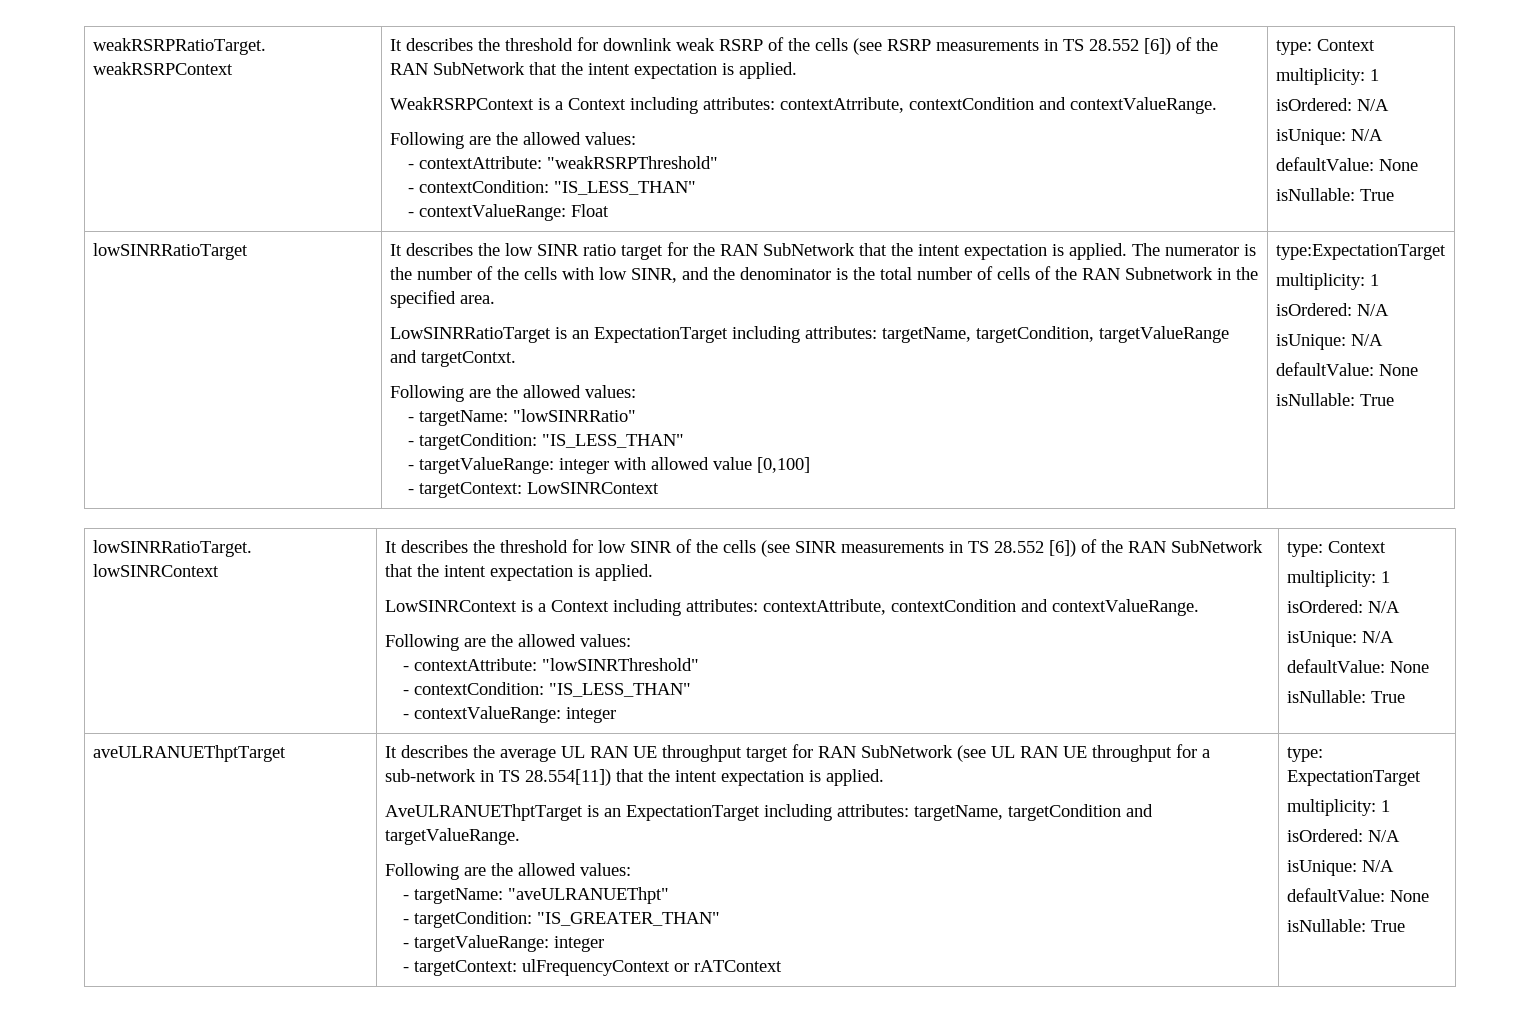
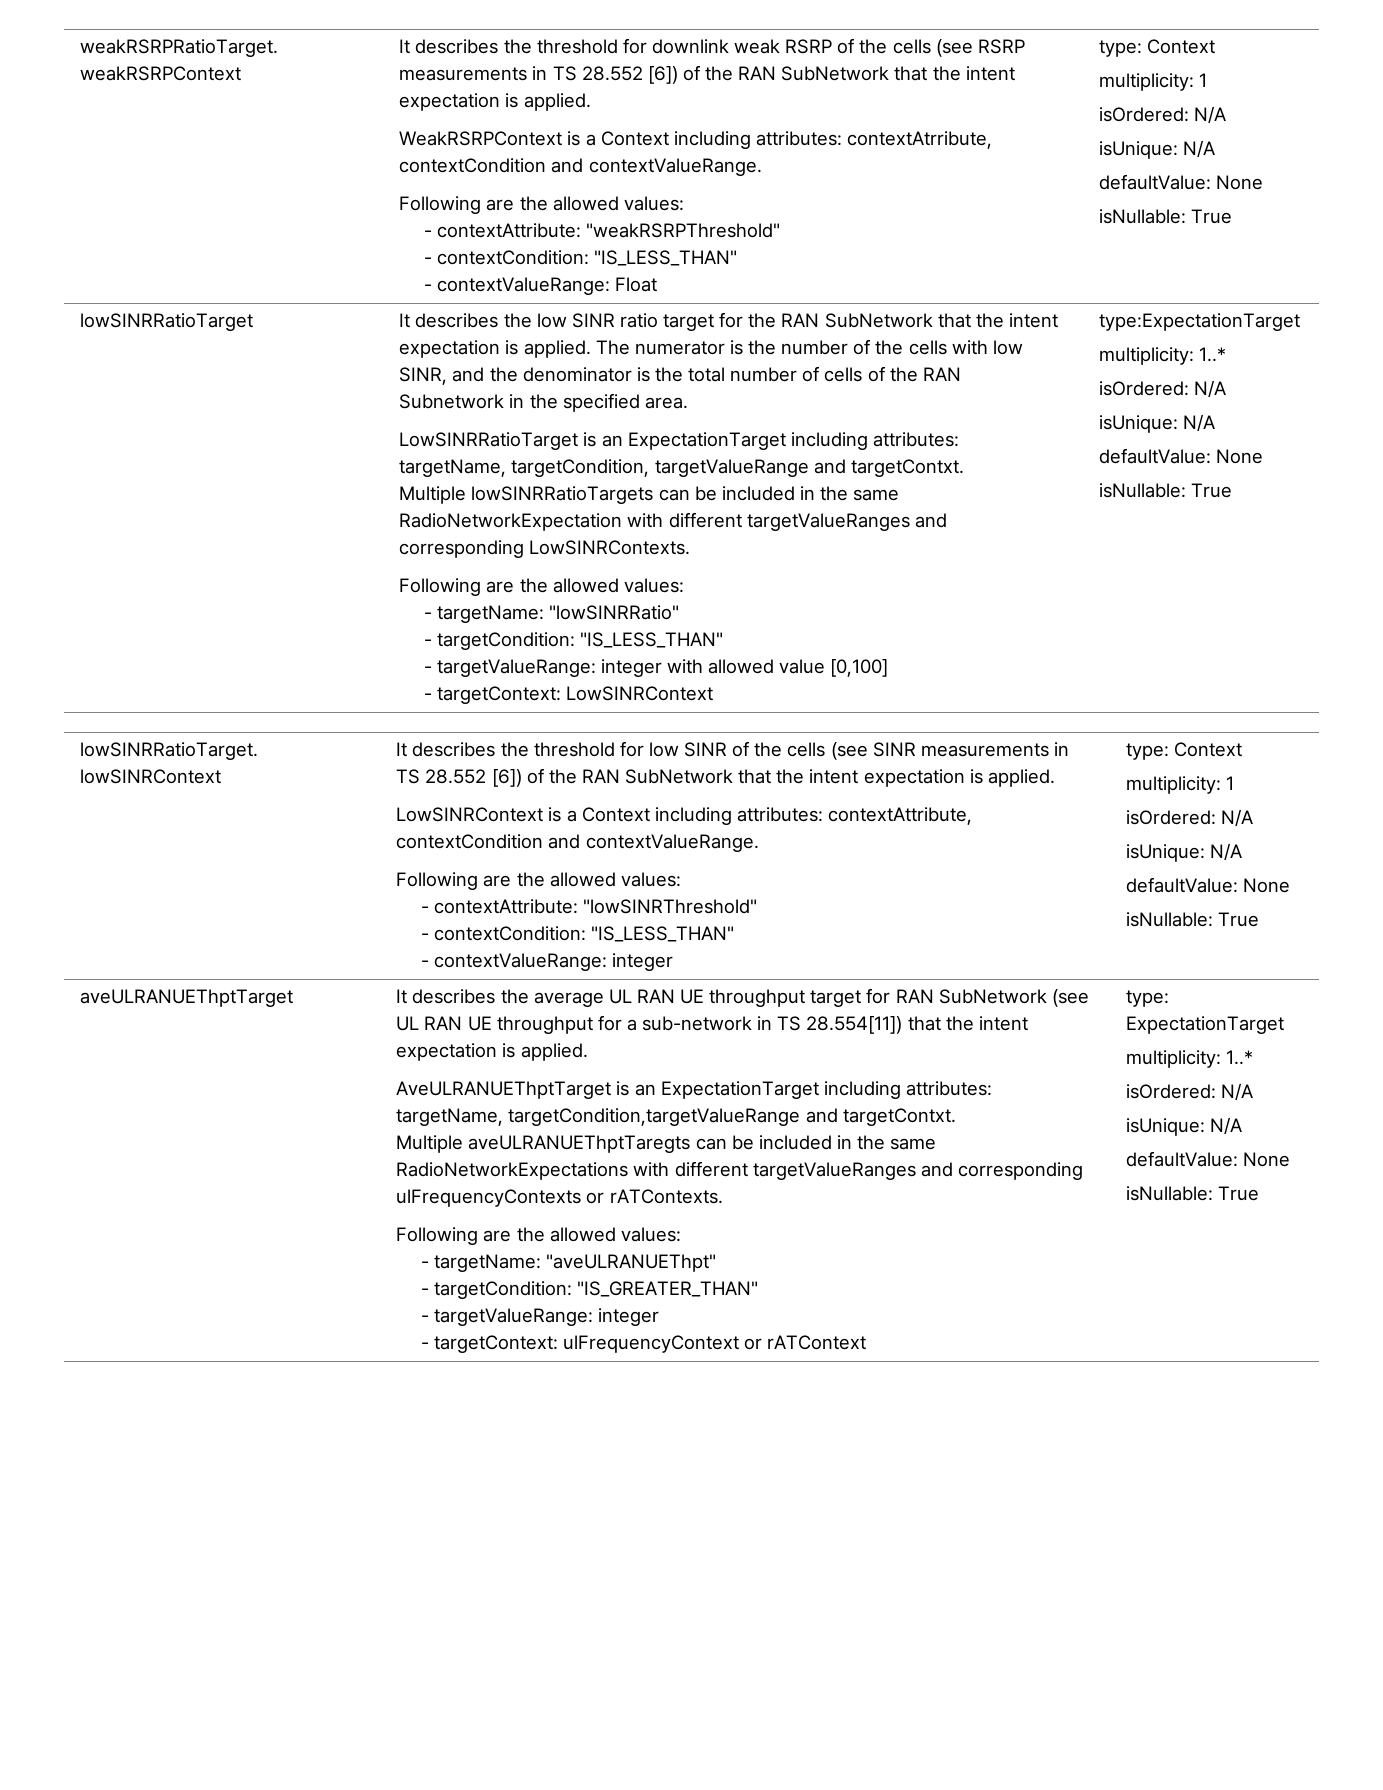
(516, 359) none -> [399,486,900,504] [399,512,947,531] [399,540,691,558] // Multiple lowSINRRatioTargets can be included in the same RadioNetworkExpectation with different targetValueRanges and corresponding LowSINRContexts.
[1369,274,1379,286] 1 -> [1199,347,1227,362] 1..*
[1007,804,1153,821] [384,828,520,845] targetCondition and targetValueRange. -> [508,1108,956,1126] [396,1135,937,1153] [396,1161,1083,1180] [396,1189,723,1207] targetCondition,targetValueRange and targetContxt. // Multiple aveULRANUEThptTaregts can be included in the same RadioNetworkExpectations with different targetValueRanges and corresponding ulFrequencyContexts or rATContexts.
[1380,800,1390,812] 1 -> [1226,1050,1254,1065] 1..*

